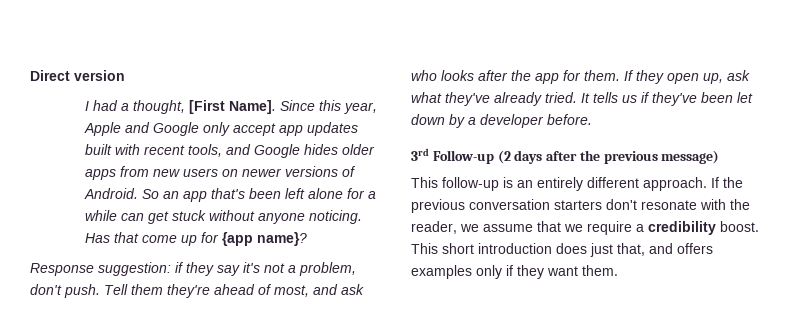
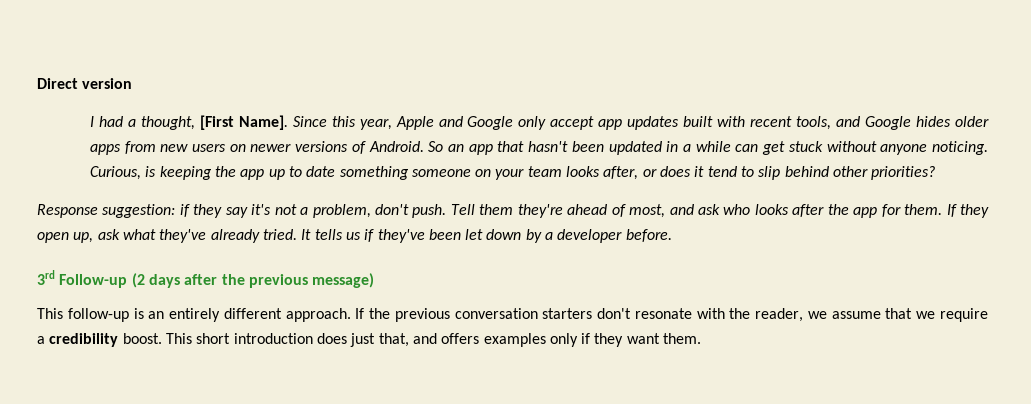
[211,188,366,199] that's been left alone for -> [497,141,679,155] that hasn't been updated in
[85,232,308,246] Has that come up for {app name}? -> [89,166,936,180] Curious, is keeping the app up to date something someone on your team looks after, or does it tend to slip behind other priorities?

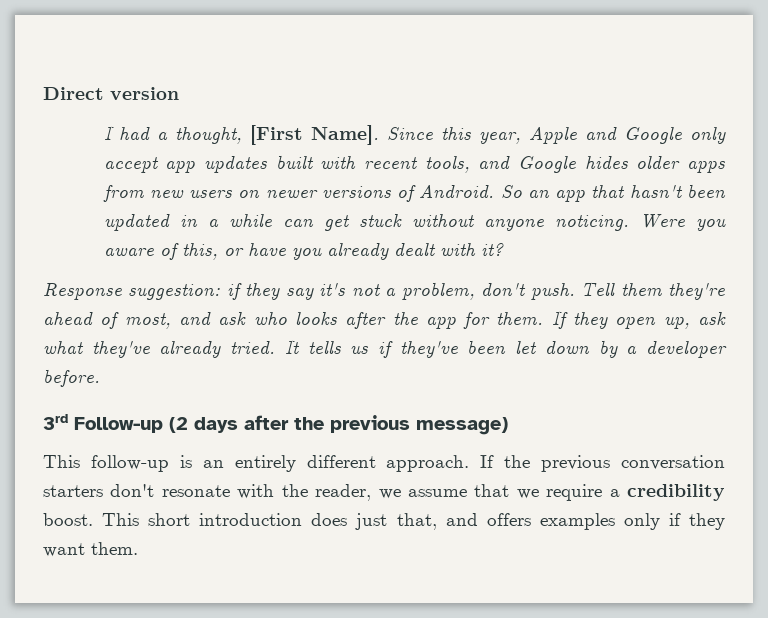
[89,166,936,180] Curious, is keeping the app up to date something someone on your team looks after, or does it tend to slip behind other priorities? -> [639,214,726,231] [103,243,504,260] Were you aware of this, or have you already dealt with it?

